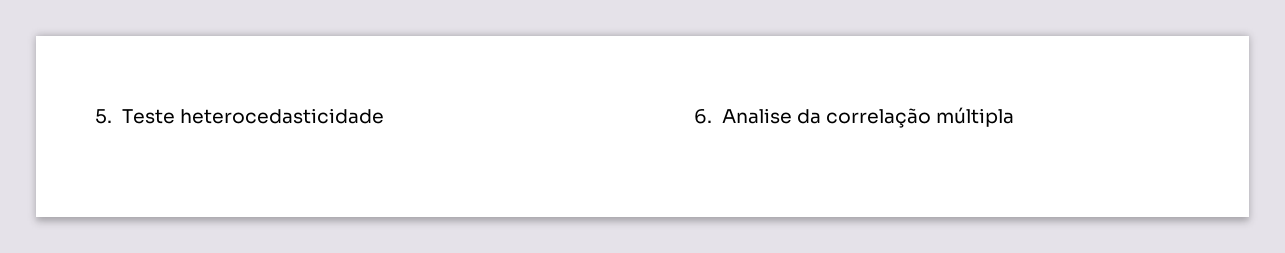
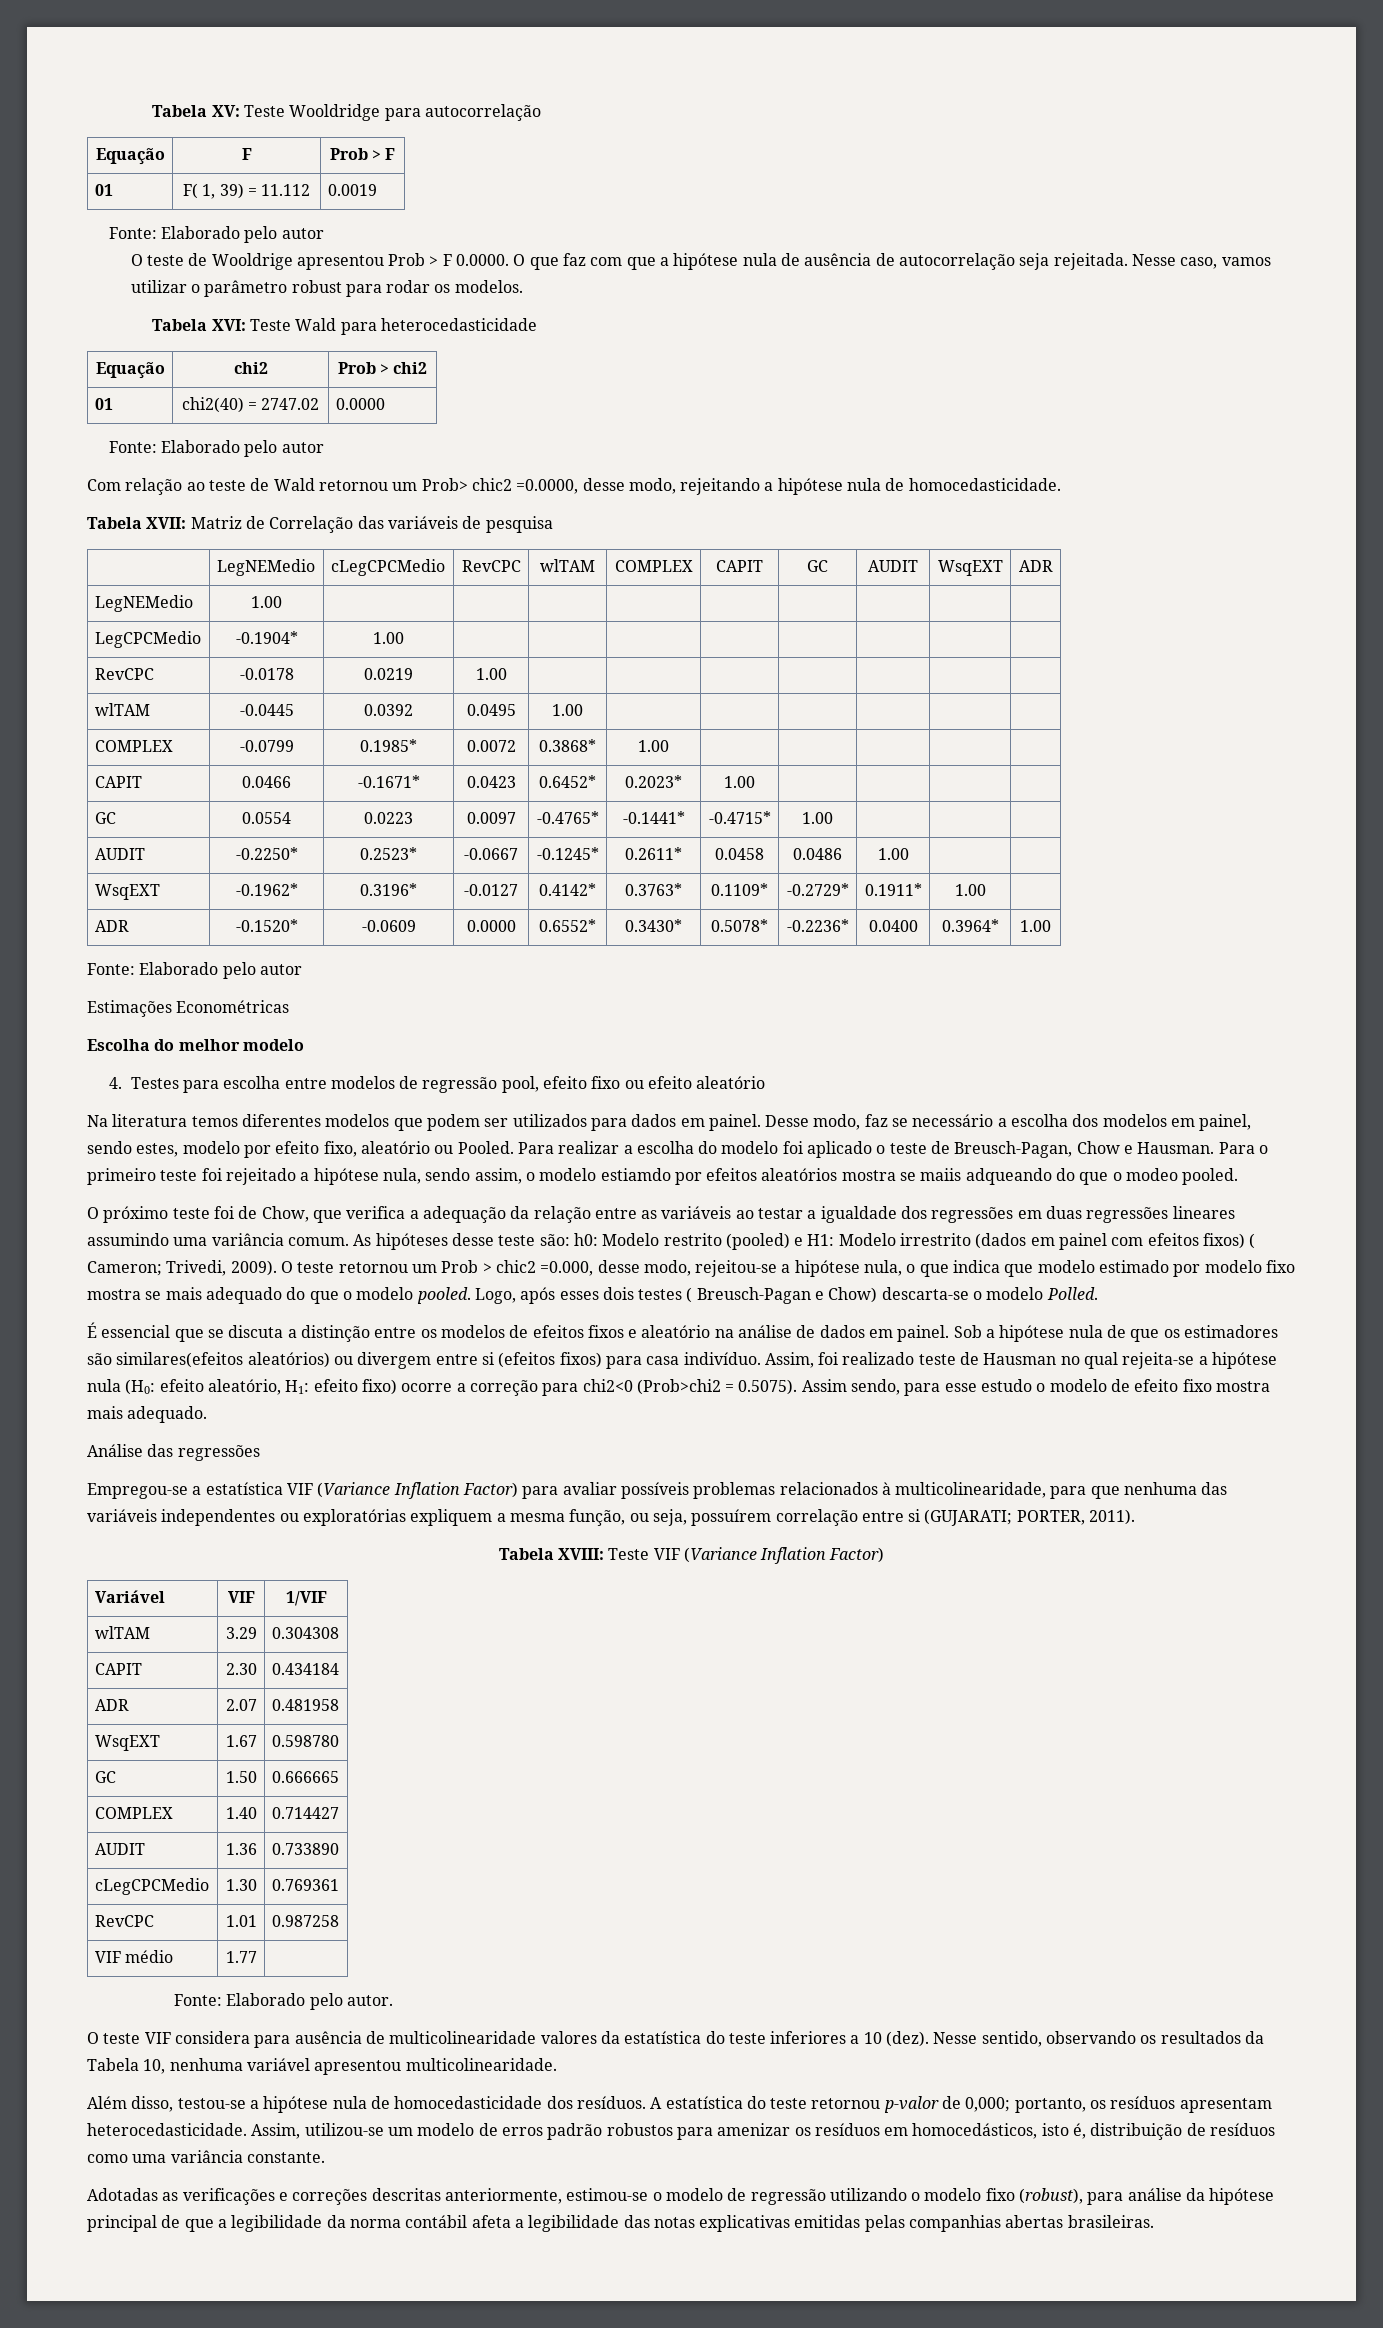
[95,108,384,124] [694,107,1015,128] 5. Teste heterocedasticidade // 6. Analise da correlação múltipla -> [152,104,541,121] [95,148,165,165] [241,148,252,160] [329,148,396,160] [94,184,113,196] [182,183,311,199] [327,184,377,196] [108,226,324,243] [130,253,1271,270] [130,280,523,297] [152,318,537,335] [95,362,165,379] [233,362,268,374] [337,362,428,374] [94,398,113,410] [181,397,320,413] [335,398,385,410] [108,440,324,457] [87,478,1061,495] [87,516,553,533] [216,559,315,576] [330,559,445,576] [461,560,521,572] [540,559,595,572] [614,560,693,572] [716,560,763,572] [807,560,828,572] [868,560,918,572] [937,560,1003,576] [1018,560,1053,572] [94,595,193,612] [251,596,282,608] [94,631,201,648] [235,631,298,644] [373,632,404,644] [94,668,154,680] [239,668,294,680] [364,668,413,680] [475,668,507,680] [94,703,150,716] [239,704,294,716] [364,704,413,716] [466,704,516,716] [552,704,583,716] [94,740,173,752] [239,740,294,752] [360,739,417,752] [466,740,516,752] [539,739,596,752] [638,740,669,752] [94,776,142,788] [242,776,291,788] [357,775,420,788] [466,776,516,788] [539,775,596,788] [625,775,682,788] [724,776,755,788] [94,812,116,824] [242,812,291,824] [364,812,413,824] [466,812,516,824] [536,811,599,824] [622,811,685,824] [708,811,771,824] [802,812,833,824] [94,848,145,860] [235,847,298,860] [360,847,417,860] [464,848,518,860] [536,847,599,860] [625,847,682,860] [715,848,764,860] [793,848,842,860] [877,848,909,860] [94,884,160,900] [235,883,298,896] [360,883,417,896] [464,884,518,896] [539,883,596,896] [625,883,682,896] [711,883,768,896] [786,883,849,896] [864,883,922,896] [954,884,986,896] [94,920,129,932] [235,919,298,932] [361,920,416,932] [466,920,516,932] [539,919,596,932] [625,919,682,932] [711,919,768,932] [786,919,849,932] [868,920,918,932] [941,919,999,932] [1020,920,1051,932] [87,962,302,979] [87,1000,290,1017] [87,1039,304,1051] [108,1076,766,1093] [87,1114,1252,1131] [87,1141,1269,1158] [87,1168,1239,1185] [87,1206,1235,1223] [87,1233,1256,1250] [87,1260,1296,1277] [87,1287,1098,1304] [87,1322,1278,1342] [87,1352,1278,1369] [87,1379,1271,1396] [87,1406,208,1423] [87,1444,260,1461] [87,1482,1228,1499] [87,1509,1136,1526] [498,1547,885,1564] [94,1590,165,1603] [227,1591,255,1603] [285,1591,327,1606] [94,1626,150,1639] [225,1627,257,1639] [271,1627,339,1639] [94,1663,142,1675] [225,1663,257,1675] [271,1663,339,1675] [94,1699,129,1711] [225,1699,257,1711] [271,1699,339,1711] [94,1735,160,1751] [225,1735,257,1747] [271,1735,339,1747] [94,1771,116,1783] [225,1771,257,1783] [271,1771,339,1783] [94,1807,173,1819] [225,1807,257,1819] [271,1807,339,1819] [94,1843,145,1855] [225,1843,257,1855] [271,1843,339,1855] [94,1878,209,1895] [225,1879,257,1891] [271,1879,339,1891] [94,1915,154,1927] [225,1915,257,1927] [271,1915,339,1927] [94,1950,173,1963] [225,1951,257,1963] [174,1993,394,2010] [87,2031,1265,2048] [87,2058,557,2075] [87,2096,1272,2113] [87,2123,1276,2140] [87,2150,325,2163] [87,2188,1275,2205] [87,2215,1154,2232] Tabela XV: Teste Wooldridge para autocorrelação // Equação | F | Prob > F // 01 | F( 1, 39) = 11.112 | 0.0019 // Fonte: Elaborado pelo autor // O teste de Wooldrige apresentou Prob > F 0.0000. O que faz com que a hipótese nula de ausência de autocorrelação seja rejeitada. Nesse caso, vamos utilizar o parâmetro robust para rodar os modelos. // Tabela XVI: Teste Wald para heterocedasticidade // Equação | chi2 | Prob > chi2 // 01 | chi2(40) = 2747.02 | 0.0000 // Fonte: Elaborado pelo autor // Com relação ao teste de Wald retornou um Prob> chic2 =0.0000, desse modo, rejeitando a hipótese nula de homocedasticidade. // Tabela XVII: Matriz de Correlação das variáveis de pesquisa // | LegNEMedio | cLegCPCMedio | RevCPC | wlTAM | COMPLEX | CAPIT | GC | AUDIT | WsqEXT | ADR // LegNEMedio | 1.00 | | | | | | | | | // LegCPCMedio | -0.1904* | 1.00 | | | | | | | | // RevCPC | -0.0178 | 0.0219 | 1.00 | | | | | | | // wlTAM | -0.0445 | 0.0392 | 0.0495 | 1.00 | | | | | | // COMPLEX | -0.0799 | 0.1985* | 0.0072 | 0.3868* | 1.00 | | | | | // CAPIT | 0.0466 | -0.1671* | 0.0423 | 0.6452* | 0.2023* | 1.00 | | | | // GC | 0.0554 | 0.0223 | 0.0097 | -0.4765* | -0.1441* | -0.4715* | 1.00 | | | // AUDIT | -0.2250* | 0.2523* | -0.0667 | -0.1245* | 0.2611* | 0.0458 | 0.0486 | 1.00 | | // WsqEXT | -0.1962* | 0.3196* | -0.0127 | 0.4142* | 0.3763* | 0.1109* | -0.2729* | 0.1911* | 1.00 | // ADR | -0.1520* | -0.0609 | 0.0000 | 0.6552* | 0.3430* | 0.5078* | -0.2236* | 0.0400 | 0.3964* | 1.00 // Fonte: Elaborado pelo autor // Estimações Econométricas // Escolha do melhor modelo // 4. Testes para escolha entre modelos de regressão pool, efeito fixo ou efeito aleatório // Na literatura temos diferentes modelos que podem ser utilizados para dados em painel. Desse modo, faz se necessário a escolha dos modelos em painel, sendo estes, modelo por efeito fixo, aleatório ou Pooled. Para realizar a escolha do modelo foi aplicado o teste de Breusch-Pagan, Chow e Hausman. Para o primeiro teste foi rejeitado a hipótese nula, sendo assim, o modelo estiamdo por efeitos aleatórios mostra se maiis adqueando do que o modeo pooled. // O próximo teste foi de Chow, que verifica a adequação da relação entre as variáveis ao testar a igualdade dos regressões em duas regressões lineares assumindo uma variância comum. As hipóteses desse teste são: h0: Modelo restrito (pooled) e H1: Modelo irrestrito (dados em painel com efeitos fixos) ( Cameron; Trivedi, 2009). O teste retornou um Prob > chic2 =0.000, desse modo, rejeitou-se a hipótese nula, o que indica que modelo estimado por modelo fixo mostra se mais adequado do que o modelo pooled. Logo, após esses dois testes ( Breusch-Pagan e Chow) descarta-se o modelo Polled. // É essencial que se discuta a distinção entre os modelos de efeitos fixos e aleatório na análise de dados em painel. Sob a hipótese nula de que os estimadores são similares(efeitos aleatórios) ou divergem entre si (efeitos fixos) para casa indivíduo. Assim, foi realizado teste de Hausman no qual rejeita-se a hipótese nula (H0: efeito aleatório, H1: efeito fixo) ocorre a correção para chi2<0 (Prob>chi2 = 0.5075). Assim sendo, para esse estudo o modelo de efeito fixo mostra mais adequado. // Análise das regressões // Empregou-se a estatística VIF (Variance Inflation Factor) para avaliar possíveis problemas relacionados à multicolinearidade, para que nenhuma das variáveis independentes ou exploratórias expliquem a mesma função, ou seja, possuírem correlação entre si (GUJARATI; PORTER, 2011). // Tabela XVIII: Teste VIF (Variance Inflation Factor) // Variável | VIF | 1/VIF // wlTAM | 3.29 | 0.304308 // CAPIT | 2.30 | 0.434184 // ADR | 2.07 | 0.481958 // WsqEXT | 1.67 | 0.598780 // GC | 1.50 | 0.666665 // COMPLEX | 1.40 | 0.714427 // AUDIT | 1.36 | 0.733890 // cLegCPCMedio | 1.30 | 0.769361 // RevCPC | 1.01 | 0.987258 // VIF médio | 1.77 | // Fonte: Elaborado pelo autor. // O teste VIF considera para ausência de multicolinearidade valores da estatística do teste inferiores a 10 (dez). Nesse sentido, observando os resultados da Tabela 10, nenhuma variável apresentou multicolinearidade. // Além disso, testou-se a hipótese nula de homocedasticidade dos resíduos. A estatística do teste retornou p-valor de 0,000; portanto, os resíduos apresentam heterocedasticidade. Assim, utilizou-se um modelo de erros padrão robustos para amenizar os resíduos em homocedásticos, isto é, distribuição de resíduos como uma variância constante. // Adotadas as verificações e correções descritas anteriormente, estimou-se o modelo de regressão utilizando o modelo fixo (robust), para análise da hipótese principal de que a legibilidade da norma contábil afeta a legibilidade das notas explicativas emitidas pelas companhias abertas brasileiras.

